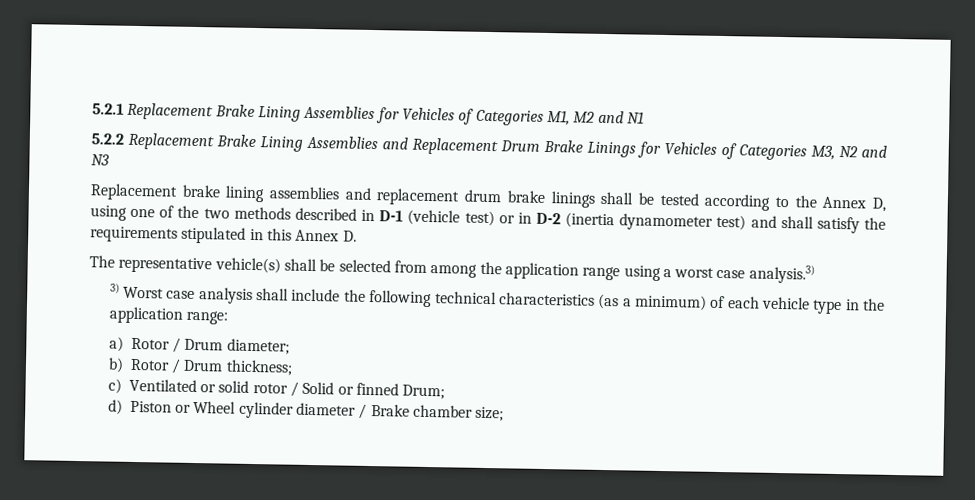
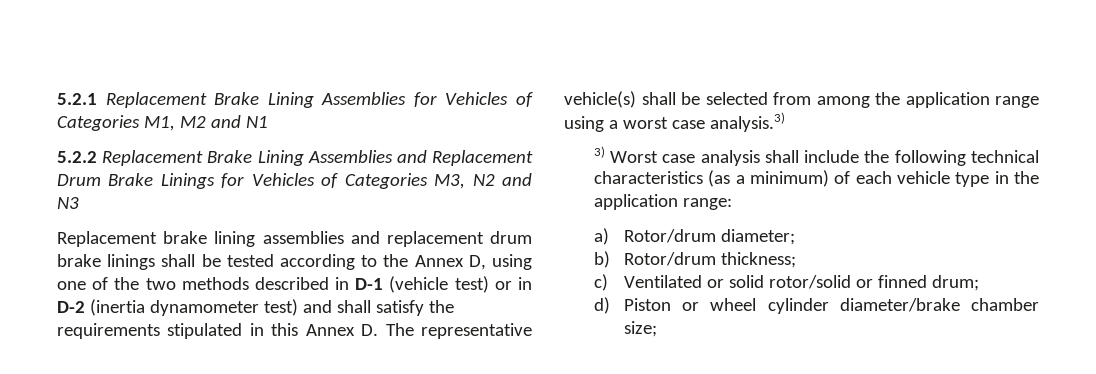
(357, 236) // -> (379, 330) none
[130,337,224,353] Rotor / Drum -> [623,229,716,243] Rotor/drum
[129,358,224,374] Rotor / Drum -> [623,252,716,266] Rotor/drum
[252,381,335,397] rotor / Solid -> [768,275,851,289] rotor/solid
[402,384,446,400] Drum; -> [931,275,979,291] drum;
[193,400,410,419] Wheel cylinder diameter / Brake -> [710,298,960,314] wheel cylinder diameter/brake

